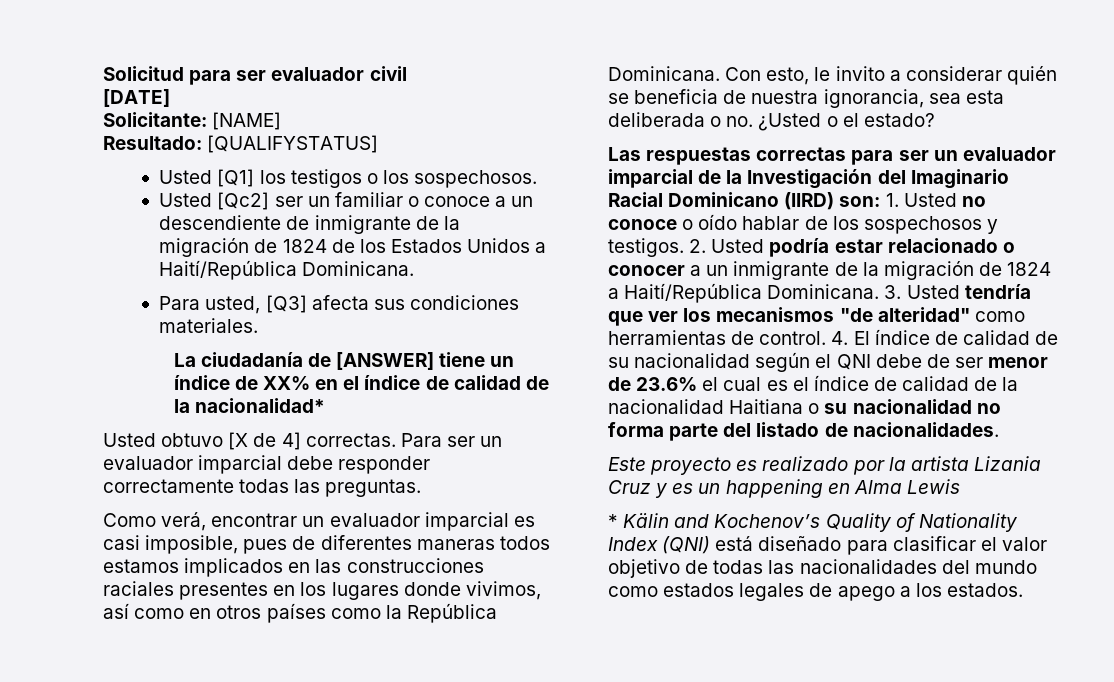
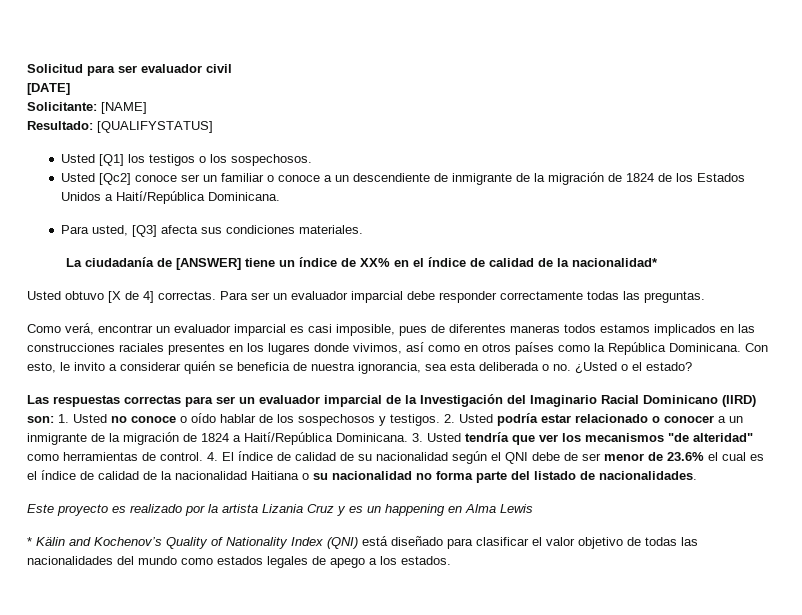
(270, 201) none -> [134,175,177,182] conoce

